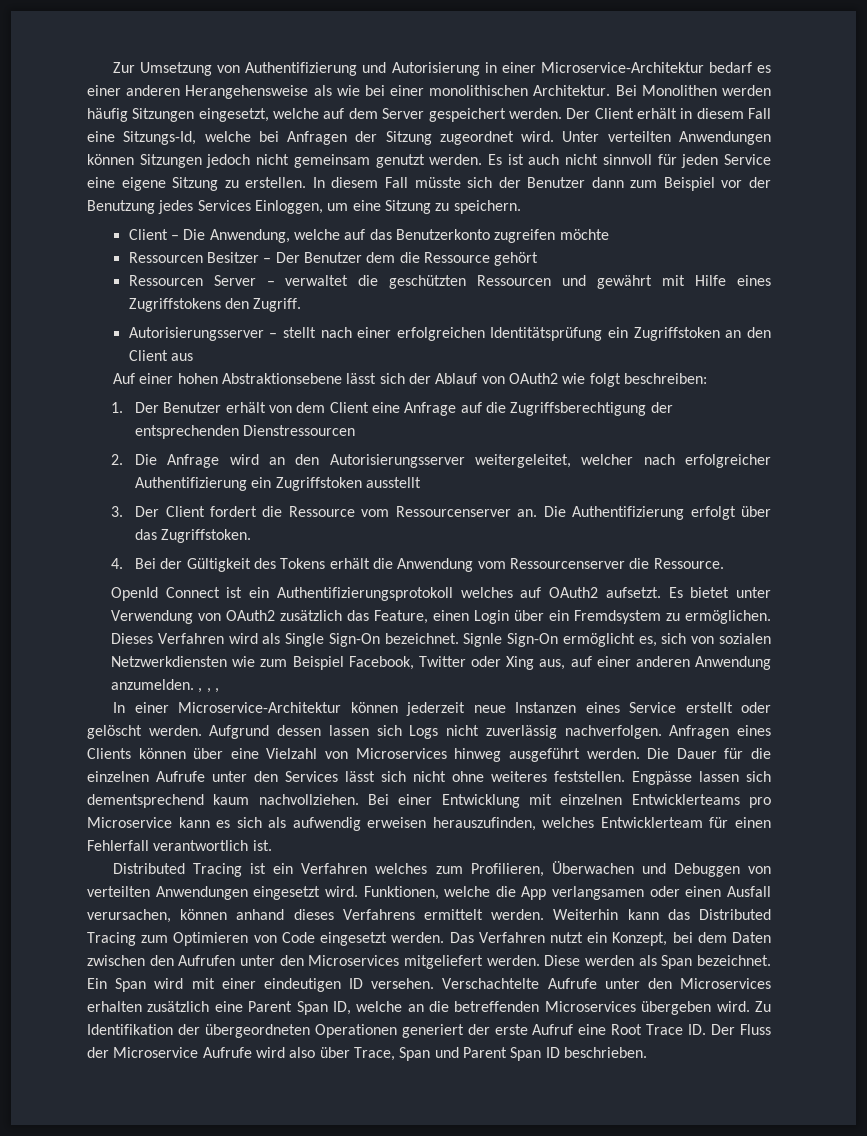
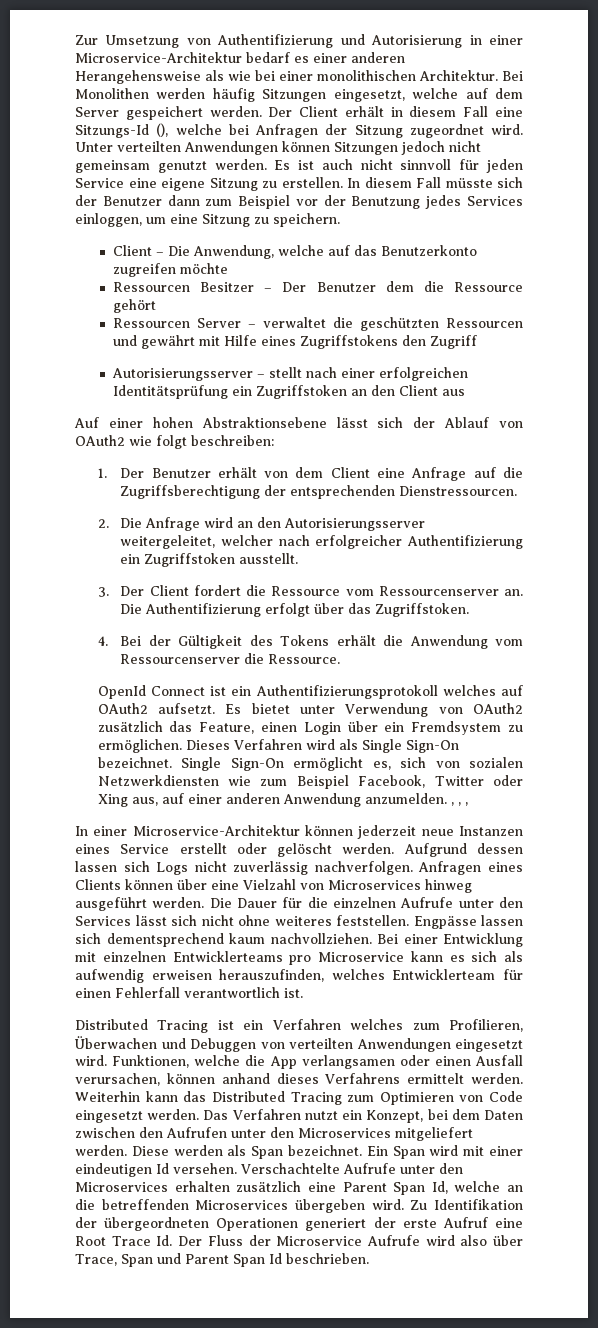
[123,131,197,145] Sitzungs-Id, -> [75,123,169,138] Sitzungs-Id (),
[254,200,323,214] Einloggen, -> [75,213,142,227] einloggen,
[253,298,302,312] Zugriff. -> [430,335,478,349] Zugriff
[243,425,356,436] Dienstressourcen -> [399,486,518,496] Dienstressourcen.
[366,477,422,488] ausstellt -> [239,553,299,564] ausstellt.
[463,633,503,647] Signle -> [181,757,222,771] Single
[349,978,364,989] ID -> [156,1163,169,1174] Id
[332,1001,351,1015] ID, -> [431,1181,448,1194] Id,
[688,1024,707,1035] ID. -> [156,1235,173,1246] Id.
[545,1047,560,1058] ID -> [269,1253,282,1264] Id

